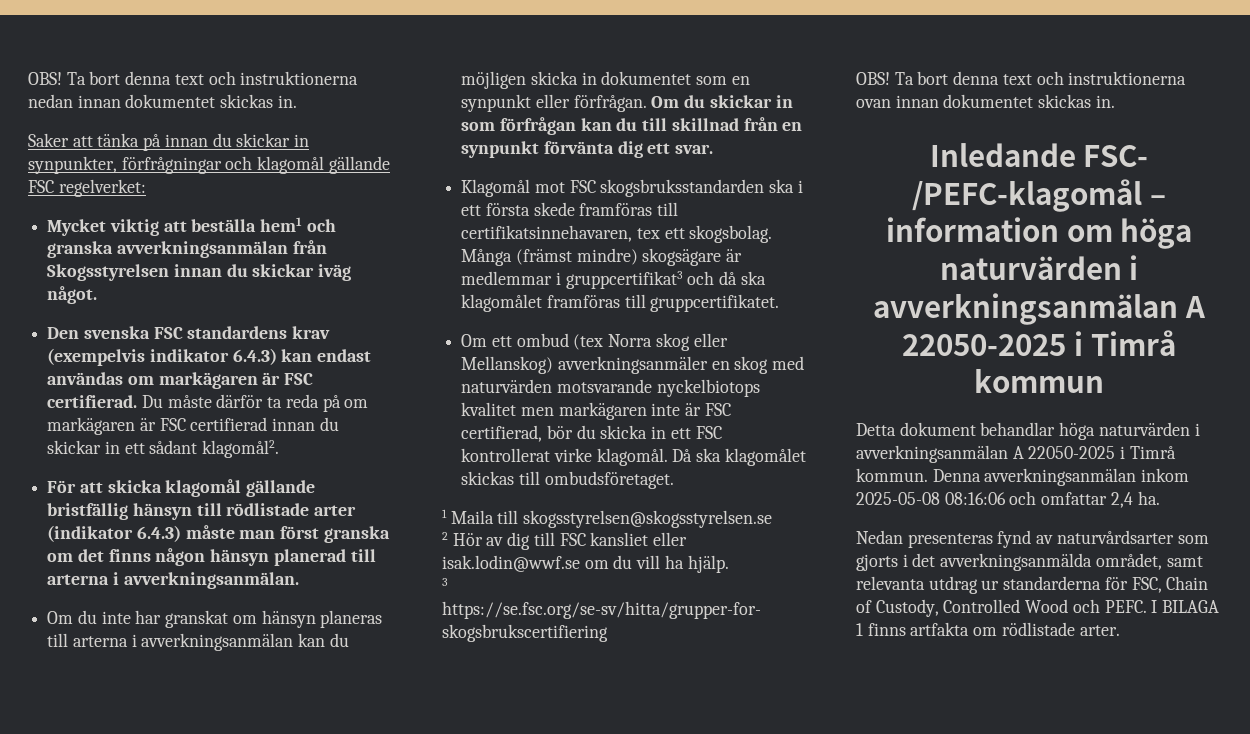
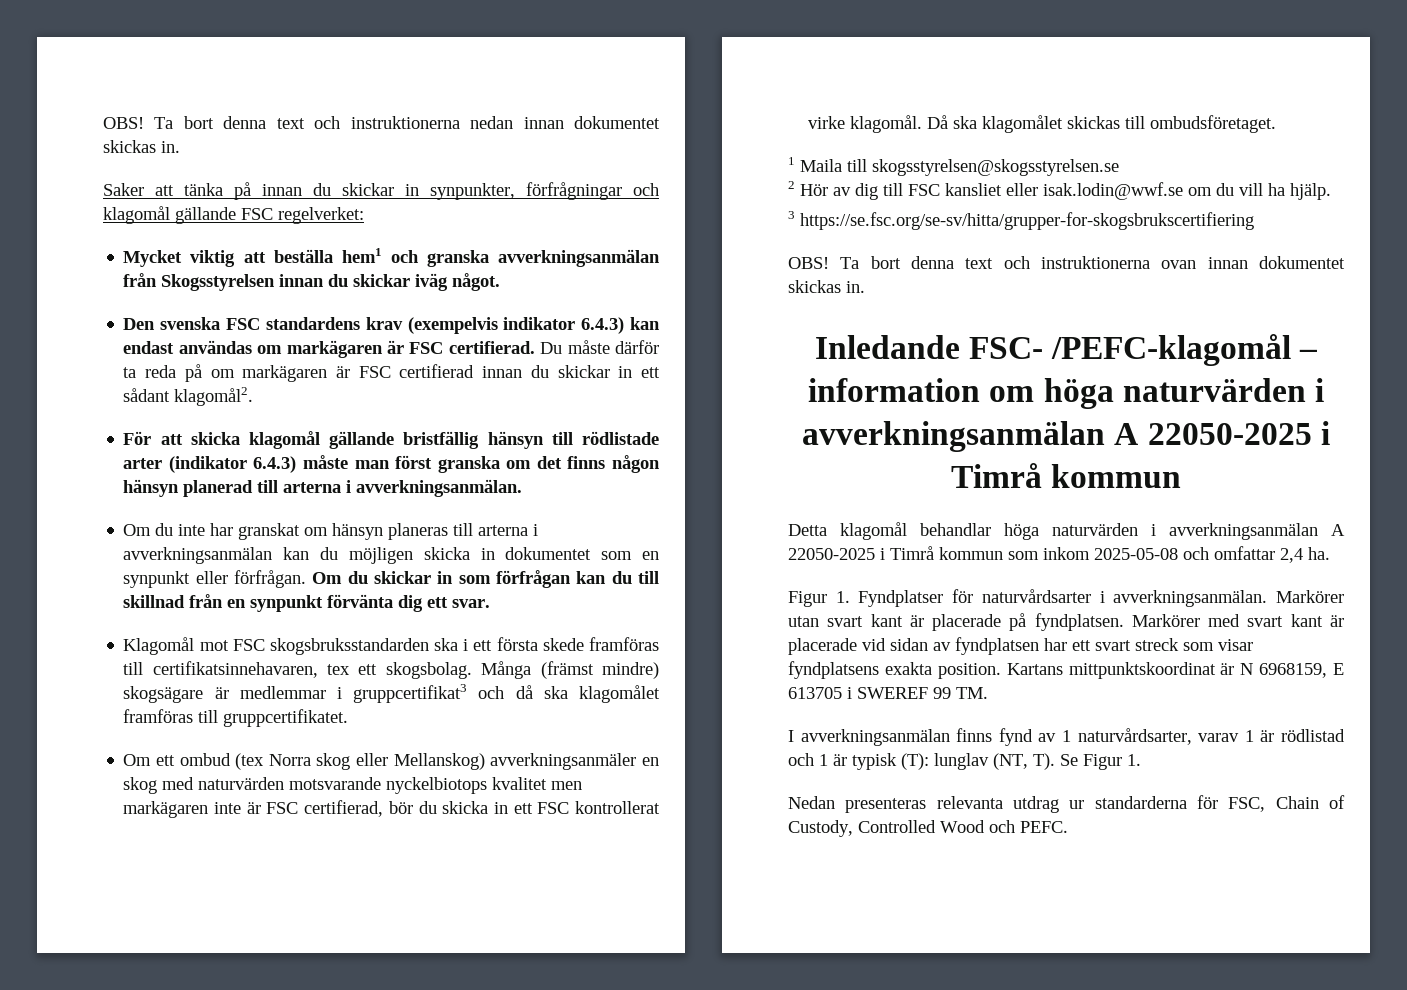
[899,422,976,436] dokument -> [840,522,907,540] klagomål
[856,468,1137,486] kommun. Denna avverkningsanmälan -> [939,547,1039,560] kommun som
[944,492,1006,505] 08:16:06 -> (1178, 554) none
[856,530,1209,548] [856,553,1203,571] Nedan presenteras fynd av naturvårdsarter som gjorts i det avverkningsanmälda området, samt -> [788,589,1344,607] [788,613,1344,631] [788,637,1253,655] [788,661,1344,679] [788,687,988,699] [788,728,1345,746] [788,753,1141,770] [788,796,927,813] Figur 1. Fyndplatser för naturvårdsarter i avverkningsanmälan. Markörer utan svart kant är placerade på fyndplatsen. Markörer med svart kant är placerade vid sidan av fyndplatsen har ett svart streck som visar fyndplatsens exakta position. Kartans mittpunktskoordinat är N 6968159, E 613705 i SWEREF 99 TM. // I avverkningsanmälan finns fynd av 1 naturvårdsarter, varav 1 är rödlistad och 1 är typisk (T): lunglav (NT, T). Se Figur 1. // Nedan presenteras
[1151,600,1220,613] [856,622,1120,636] I BILAGA 1 finns artfakta om rödlistade arter. -> (1068, 827) none

